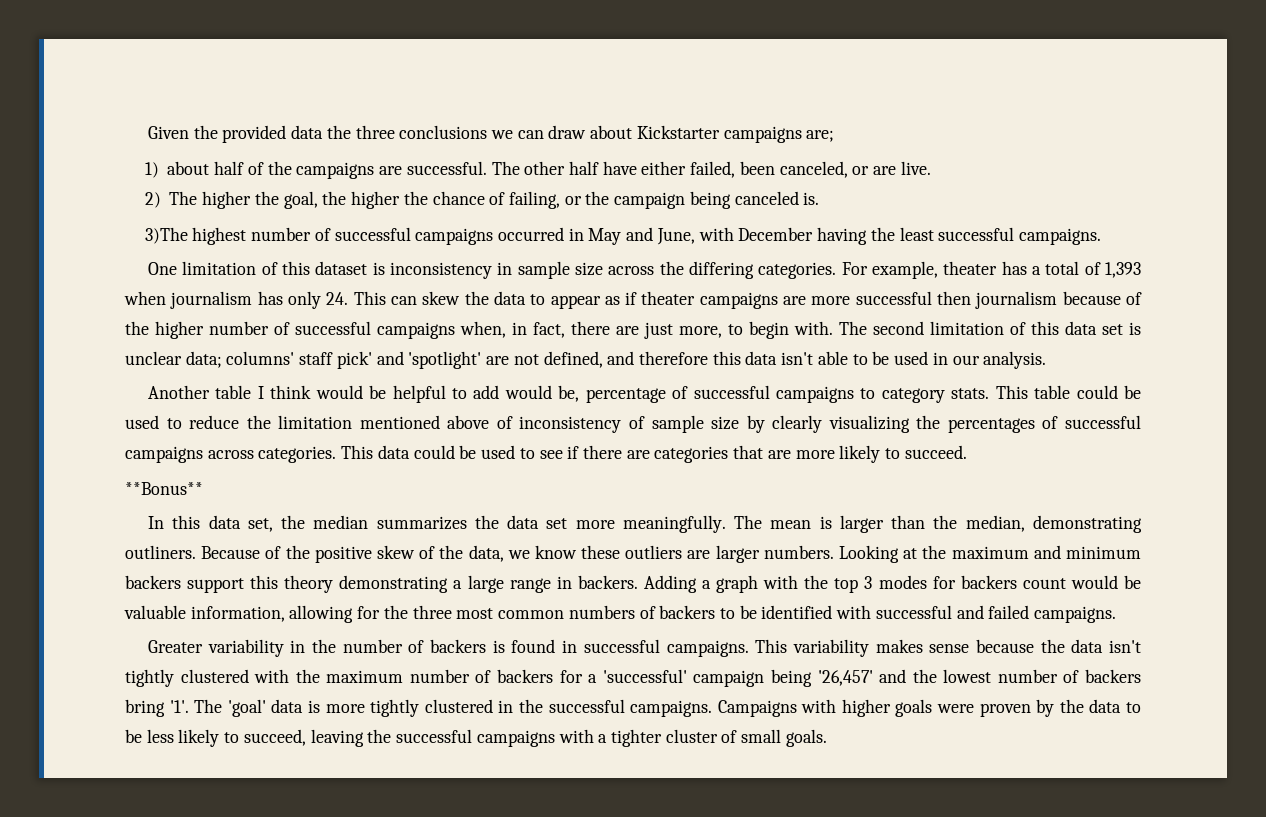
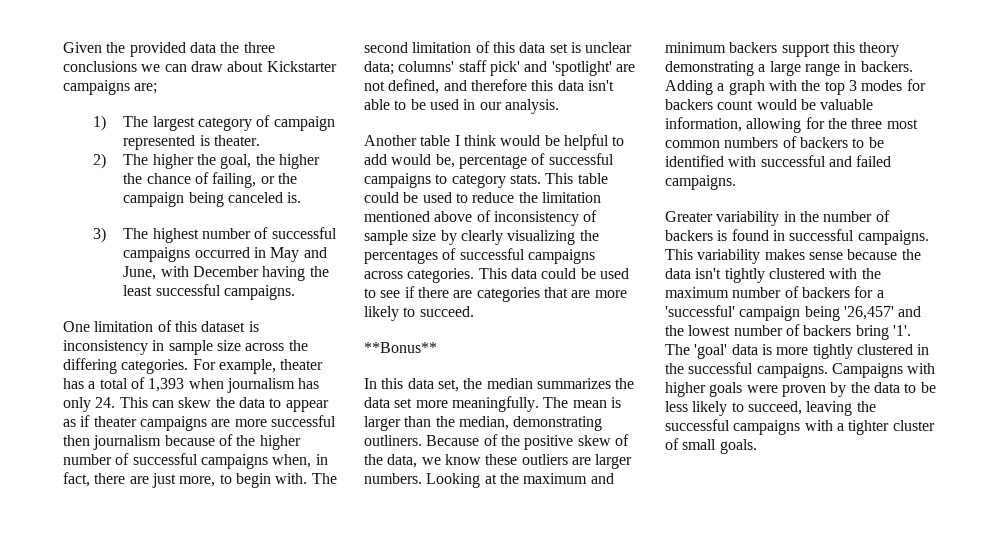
[167,161,931,179] about half of the campaigns are successful. The other half have either failed, been canceled, or are live. -> [123,115,335,131] [123,135,260,150] The largest category of campaign represented is theater.
[144,227,188,244] 3)The -> [93,227,149,243] 3) The

